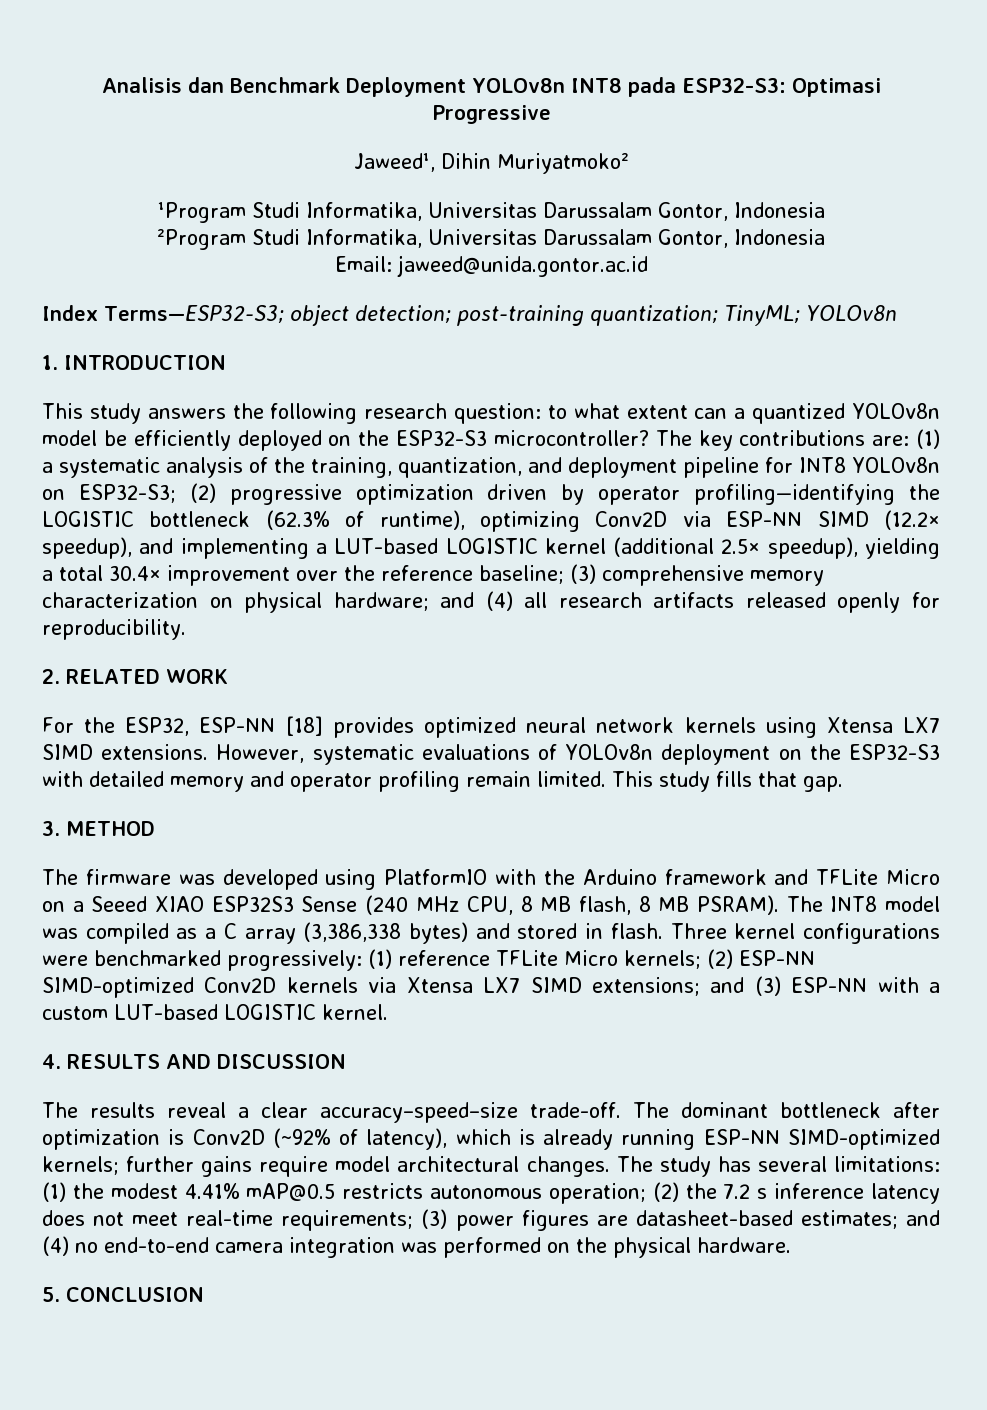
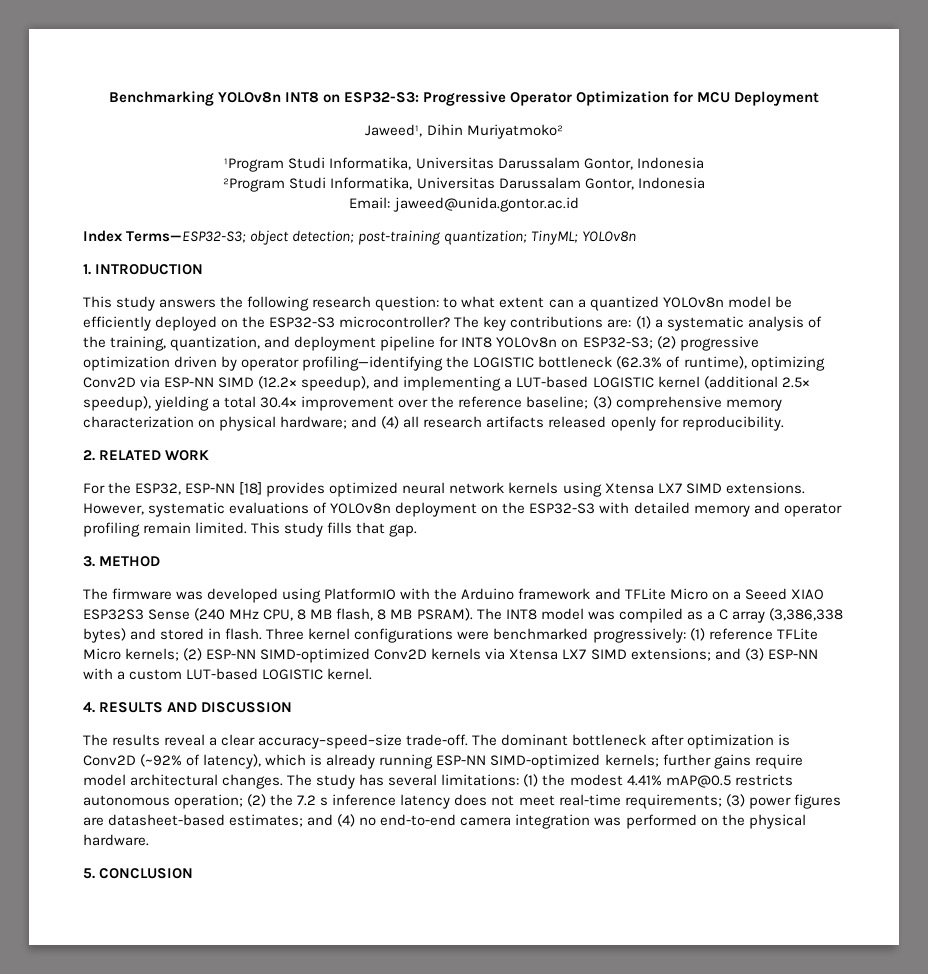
[101,77,881,97] [431,105,551,124] Analisis dan Benchmark Deployment YOLOv8n INT8 pada ESP32-S3: Optimasi Progressive -> [108,91,820,106] Benchmarking YOLOv8n INT8 on ESP32-S3: Progressive Operator Optimization for MCU Deployment

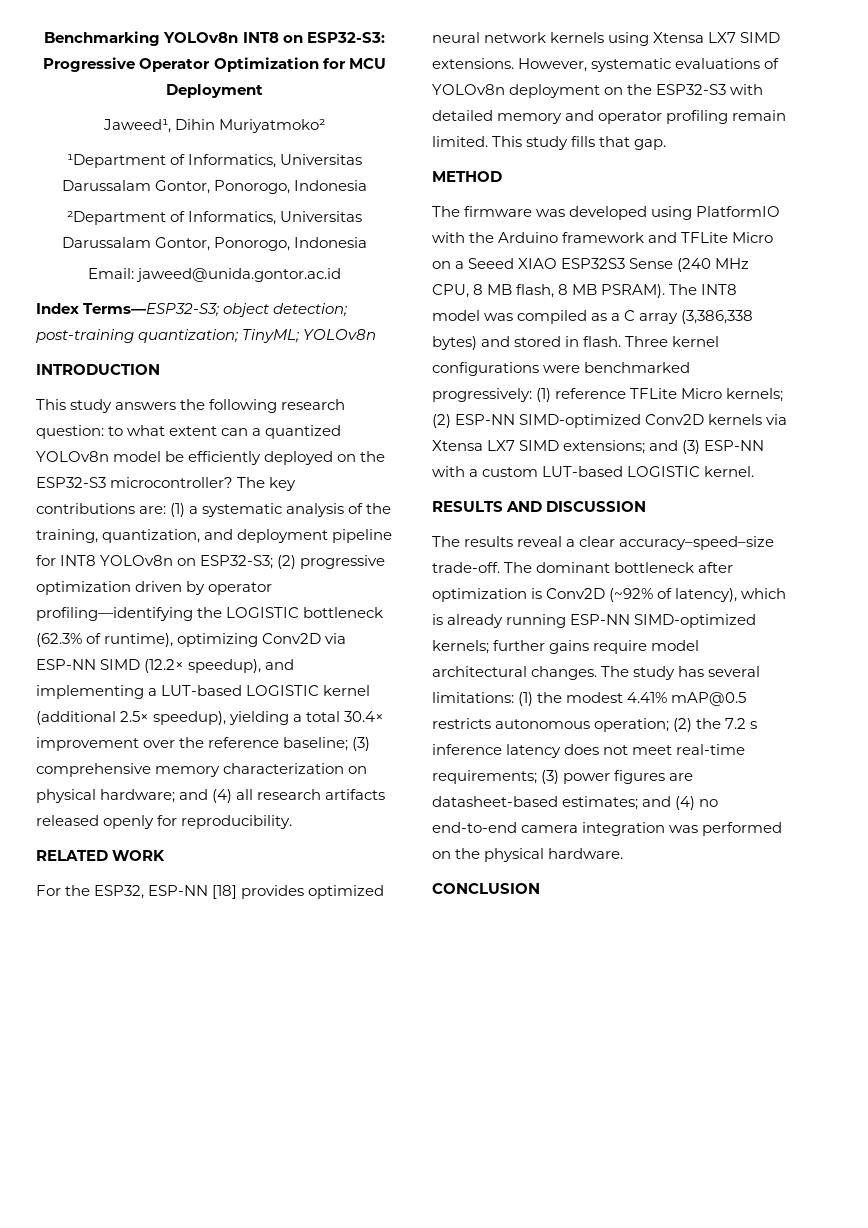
[224,157,704,172] [223,177,634,192] ¹Program Studi Informatika, Universitas Darussalam Gontor, Indonesia // ²Program Studi Informatika, Universitas Darussalam Gontor, -> [66,154,363,168] [61,180,368,194] [66,211,363,225] [61,237,291,251] ¹Department of Informatics, Universitas Darussalam Gontor, Ponorogo, Indonesia // ²Department of Informatics, Universitas Darussalam Gontor, Ponorogo,
[83,264,91,275] 1. -> (377, 334) none
[83,450,95,461] 2. -> (293, 822) none
[83,556,95,567] 3. -> (667, 144) none
[83,702,95,713] 4. -> (755, 471) none
[83,868,95,879] 5. -> (624, 853) none

